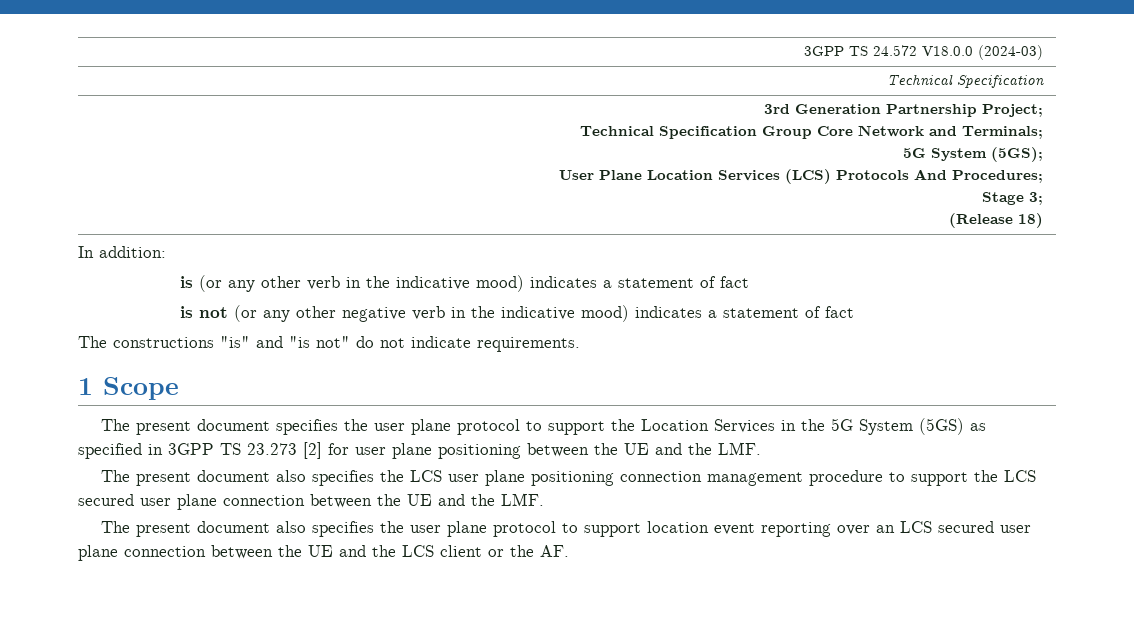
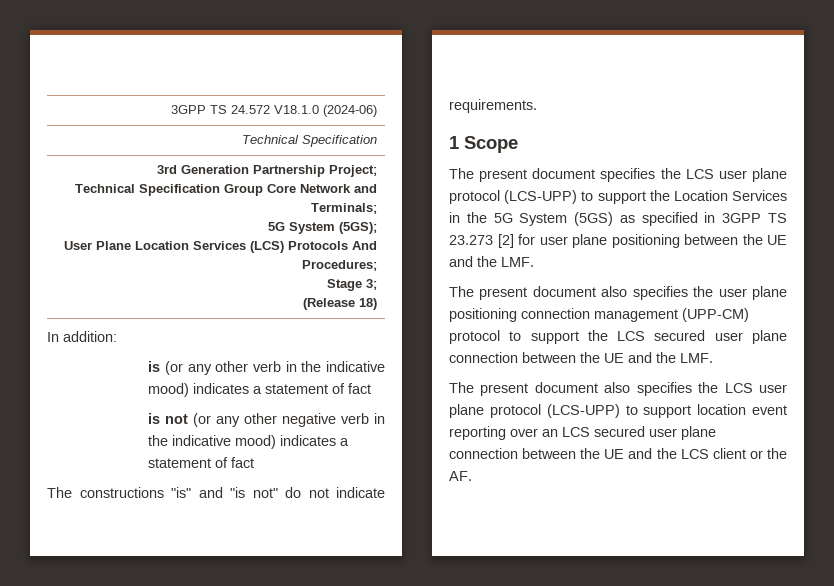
[922,45,1044,60] V18.0.0 (2024-03) -> [273,105,377,117] V18.1.0 (2024-06)
[374,419,521,435] user plane protocol -> [685,168,787,182] [449,190,578,204] LCS user plane protocol (LCS-UPP)
[410,470,443,482] LCS -> (714, 291) none
[809,470,884,486] procedure -> [682,308,749,322] [449,330,500,344] (UPP-CM) protocol
[410,521,557,537] user plane protocol -> [724,383,787,393] [449,404,620,418] LCS user plane protocol (LCS-UPP)

